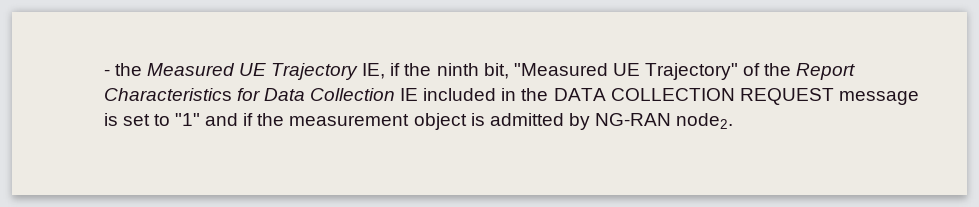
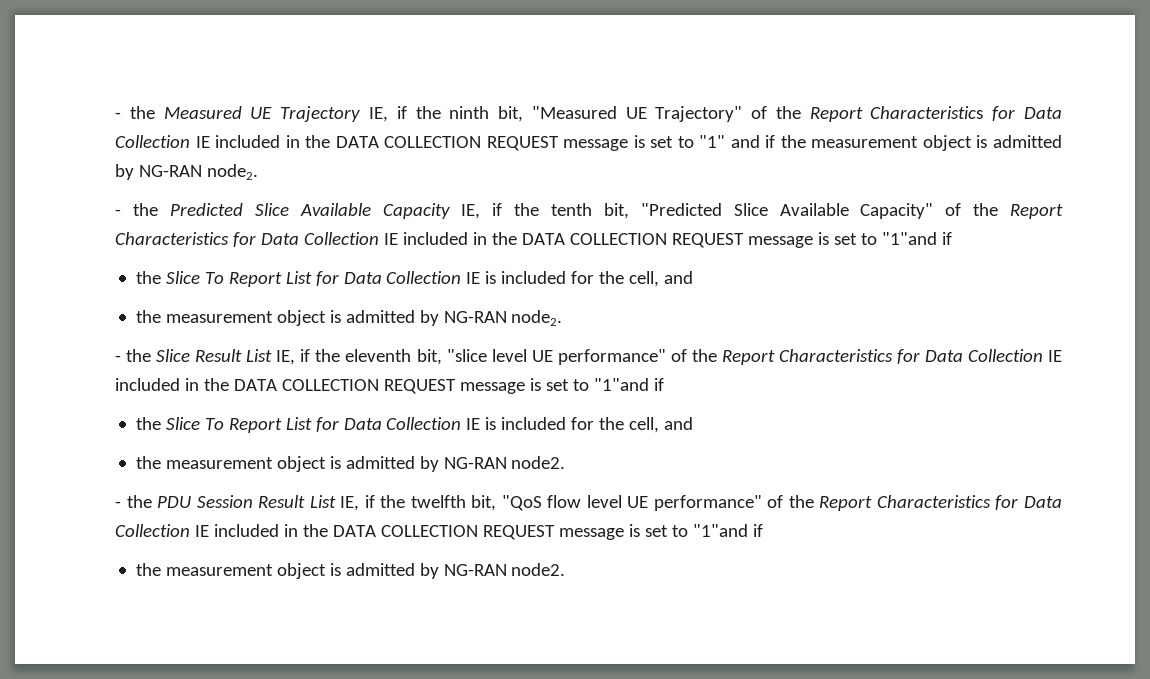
(734, 121) none -> [115,203,1063,219] [115,232,953,248] [135,271,694,287] [135,310,563,326] [115,349,1062,365] [115,378,665,394] [135,417,694,433] [135,456,566,472] [115,495,1063,511] [115,524,764,540] [135,563,566,579] // - the Predicted Slice Available Capacity IE, if the tenth bit, "Predicted Slice Available Capacity" of the Report Characteristics for Data Collection IE included in the DATA COLLECTION REQUEST message is set to "1"and if // the Slice To Report List for Data Collection IE is included for the cell, and // the measurement object is admitted by NG-RAN node2. // - the Slice Result List IE, if the eleventh bit, "slice level UE performance" of the Report Characteristics for Data Collection IE included in the DATA COLLECTION REQUEST message is set to "1"and if // the Slice To Report List for Data Collection IE is included for the cell, and // the measurement object is admitted by NG-RAN node2. // - the PDU Session Result List IE, if the twelfth bit, "QoS flow level UE performance" of the Report Characteristics for Data Collection IE included in the DATA COLLECTION REQUEST message is set to "1"and if // the measurement object is admitted by NG-RAN node2.

